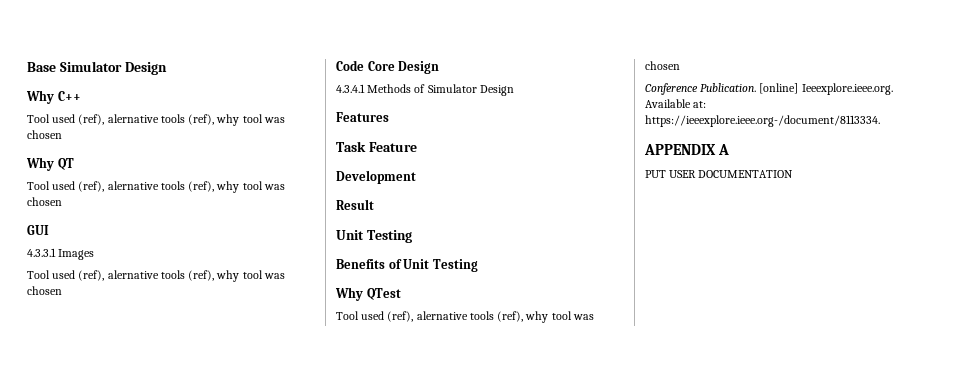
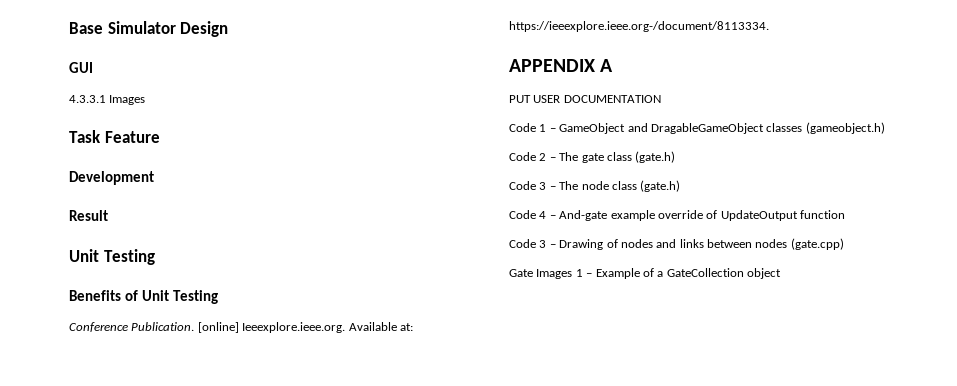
[26,90,81,104] [27,114,285,126] [27,130,62,139] [26,157,74,171] [27,181,285,193] [27,197,62,206] [27,225,49,235] [27,248,95,260] [27,270,285,282] [27,286,62,295] [336,60,440,74] [336,84,514,96] [336,112,389,122] Why C++ // Tool used (ref), alernative tools (ref), why tool was chosen // Why QT // Tool used (ref), alernative tools (ref), why tool was chosen // GUI // 4.3.3.1 Images // Tool used (ref), alernative tools (ref), why tool was chosen // Code Core Design // 4.3.4.1 Methods of Simulator Design // Features -> [69,62,93,73] [69,95,146,105] GUI // 4.3.3.1 Images
[335,287,401,301] [336,311,594,323] [645,61,680,70] // Why QTest // Tool used (ref), alernative tools (ref), why tool was chosen -> (218, 297) none
(794, 174) none -> [509,122,885,134] [509,151,676,163] [509,180,681,192] [509,210,845,221] [509,238,844,250] [509,268,781,279] // Code 1 – GameObject and DragableGameObject classes (gameobject.h) // Code 2 – The gate class (gate.h) // Code 3 – The node class (gate.h) // Code 4 – And-gate example override of UpdateOutput function // Code 3 – Drawing of nodes and links between nodes (gate.cpp) // Gate Images 1 – Example of a GateCollection object

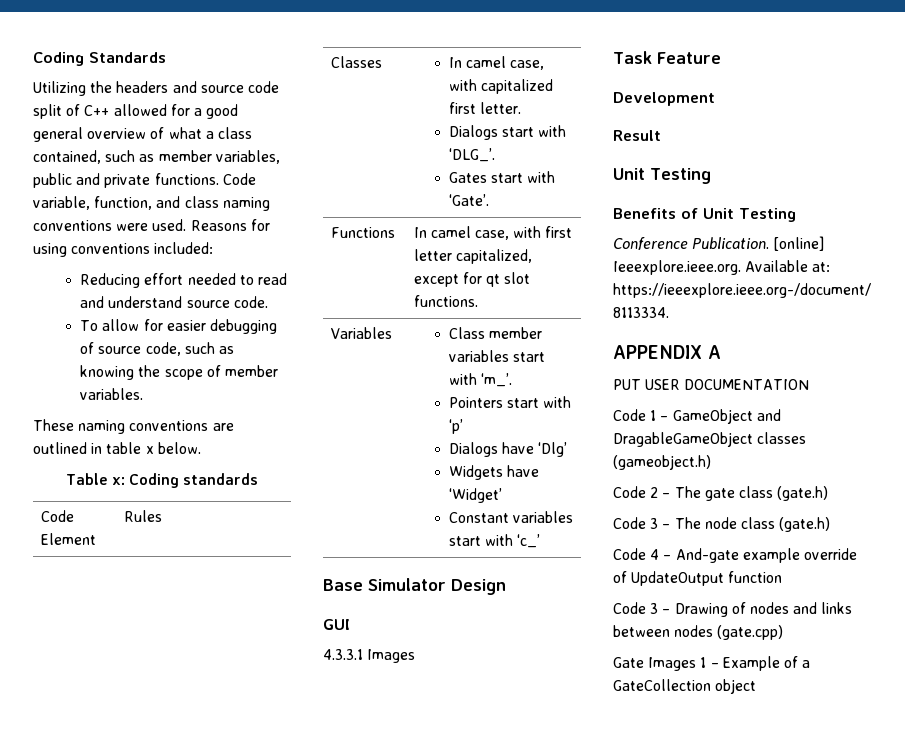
(69, 28) none -> [33,52,166,66] [33,81,279,96] [33,104,239,119] [33,127,252,142] [33,150,280,164] [33,173,256,188] [33,196,270,211] [33,219,270,231] [33,242,214,257] [80,273,287,288] [80,296,268,308] [80,319,277,334] [80,342,234,356] [80,365,278,380] [80,388,144,400] [33,419,234,434] [33,442,201,454] [65,473,259,488] [40,510,74,522] [40,533,96,545] [123,510,162,522] [330,56,382,68] [448,56,545,70] [448,79,553,94] [448,102,521,114] [448,125,567,140] [448,148,495,162] [448,171,556,183] [448,194,489,206] [330,227,395,238] [413,226,573,240] [413,249,532,264] [413,272,531,287] [413,295,478,307] [330,327,392,339] [448,327,542,339] [448,350,545,362] [448,373,512,387] [448,396,572,408] [448,419,463,434] [448,442,568,457] [448,465,539,480] [448,488,502,503] [448,511,573,523] [448,534,541,548] Coding Standards // Utilizing the headers and source code split of C++ allowed for a good general overview of what a class contained, such as member variables, public and private functions. Code variable, function, and class naming conventions were used. Reasons for using conventions included: // Reducing effort needed to read and understand source code. // To allow for easier debugging of source code, such as knowing the scope of member variables. // These naming conventions are outlined in table x below. // Table x: Coding standards // Code Element | Rules // Classes | In camel case, with capitalized first letter. // Dialogs start with ‘DLG_’. // Gates start with ‘Gate’. // Functions | In camel case, with first letter capitalized, except for qt slot functions. // Variables | Class member variables start with ‘m_’. // Pointers start with ‘p’ // Dialogs have ‘Dlg’ // Widgets have ‘Widget’ // Constant variables start with ‘c_’ //

